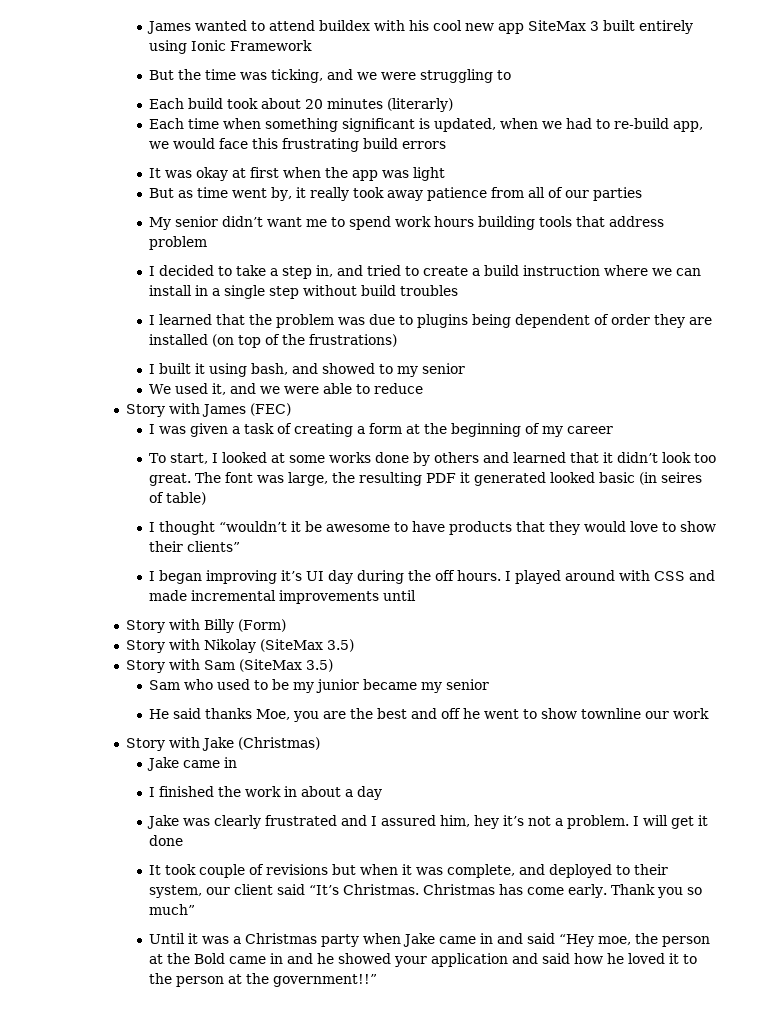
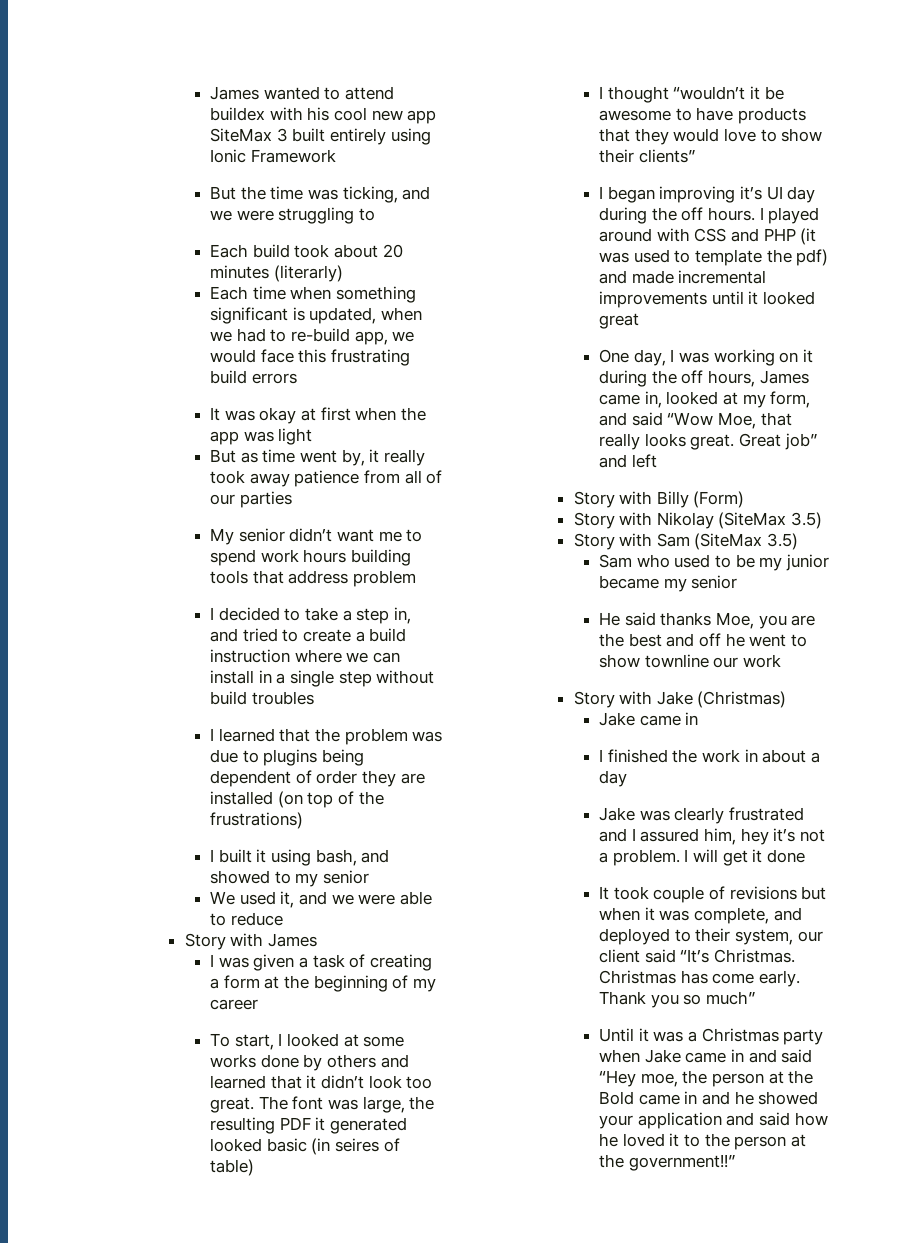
[249,403,291,416] (FEC) -> (317, 940) none
[149,590,417,604] made incremental improvements until -> [763,228,817,245] [599,249,829,266] [599,270,767,284] [599,291,816,308] [599,313,640,329] [599,349,813,366] [599,370,809,387] [599,391,811,408] [599,412,792,429] [599,433,817,450] [599,454,657,468] PHP (it was used to template the pdf) and made incremental improvements until it looked great // One day, I was working on it during the off hours, James came in, looked at my form, and said “Wow Moe, that really looks great. Great job” and left

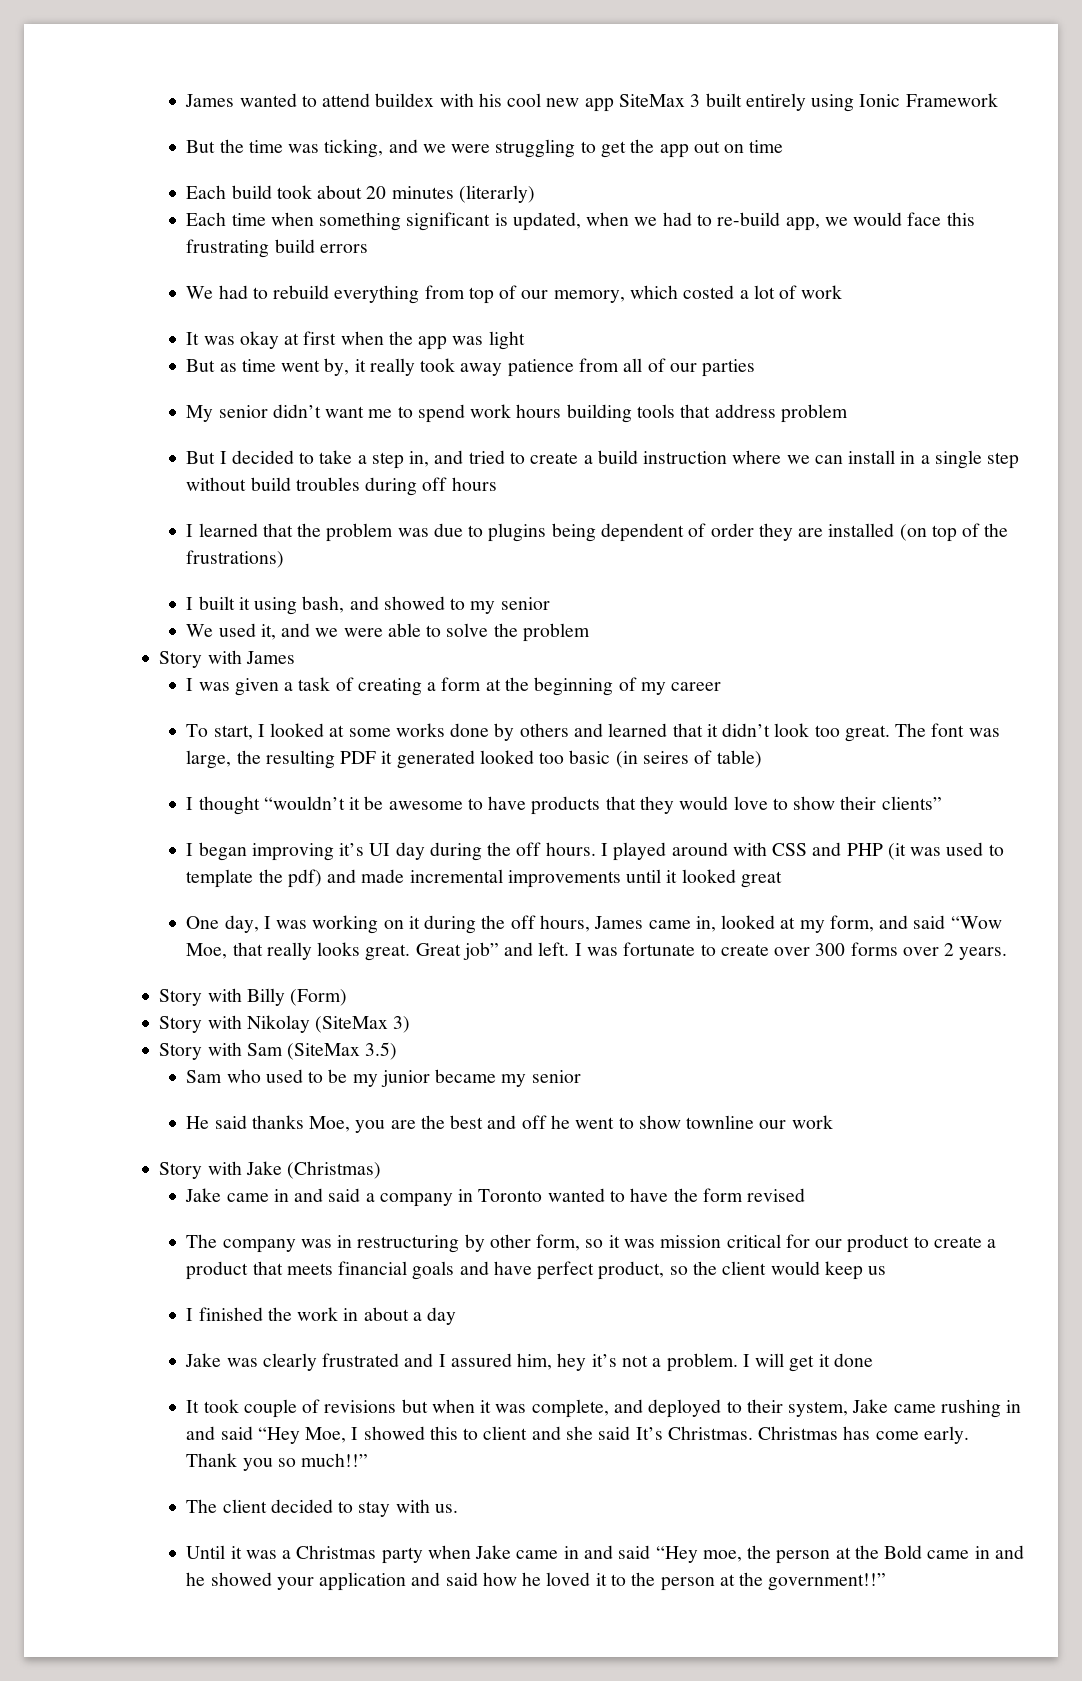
(376, 214) none -> [601,139,784,158] get the app out on time
(297, 378) none -> [186,285,843,304] // We had to rebuild everything from top of our memory, which costed a lot of work
(417, 578) none -> [186,451,216,464] But
(314, 698) none -> [365,477,497,496] during off hours
[230,912,283,926] reduce -> [446,623,591,642] solve the problem
(263, 1145) none -> [539,752,565,764] too
[631,454,657,468] left -> [538,942,1008,960] left. I was fortunate to create over 300 forms over 2 years.
[790,512,822,529] 3.5) -> [393,1016,411,1033] 3)
(699, 718) none -> [294,1188,806,1207] [186,1234,997,1253] [186,1261,887,1280] and said a company in Toronto wanted to have the form revised // The company was in restructuring by other form, so it was mission critical for our product to create a product that meets financial goals and have perfect product, so the client would keep us
[797,931,823,942] [599,949,710,963] our client said “It’s -> [852,1399,1022,1418] [186,1426,663,1444] Jake came rushing in and said “Hey Moe, I showed this to client and she said It’s
[706,991,756,1005] much” -> [301,1453,369,1467] [186,1499,458,1517] much!!” // The client decided to stay with us.

